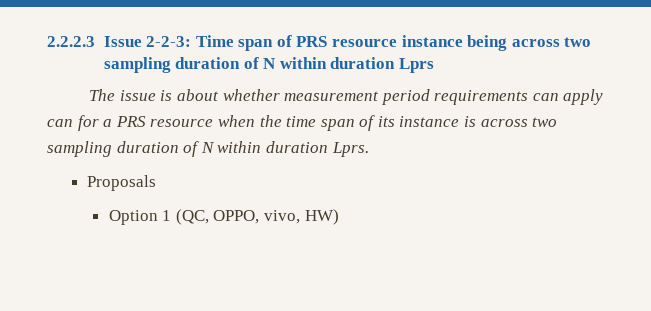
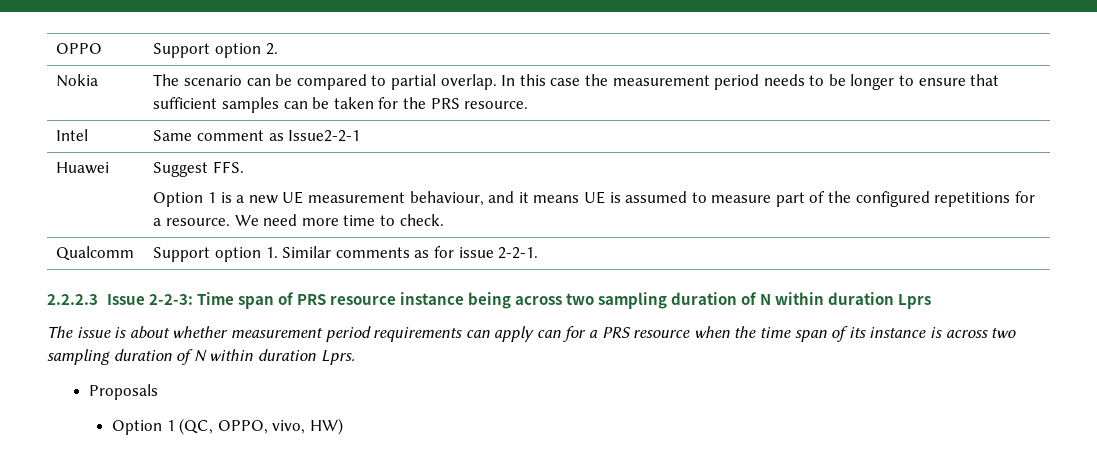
(47, 41) none -> [56,43,103,54] [153,43,278,58] [56,74,99,87] [153,74,1000,90] [153,97,529,113] [56,129,89,141] [153,130,361,142] [56,162,110,174] [153,161,245,177] [153,191,1035,207] [153,214,444,226] [56,246,135,261] [153,246,539,262] OPPO | Support option 2. // Nokia | The scenario can be compared to partial overlap. In this case the measurement period needs to be longer to ensure that sufficient samples can be taken for the PRS resource. // Intel | Same comment as Issue2-2-1 // Huawei | Suggest FFS. // Option 1 is a new UE measurement behaviour, and it means UE is assumed to measure part of the configured repetitions for a resource. We need more time to check. // Qualcomm | Support option 1. Similar comments as for issue 2-2-1. //

